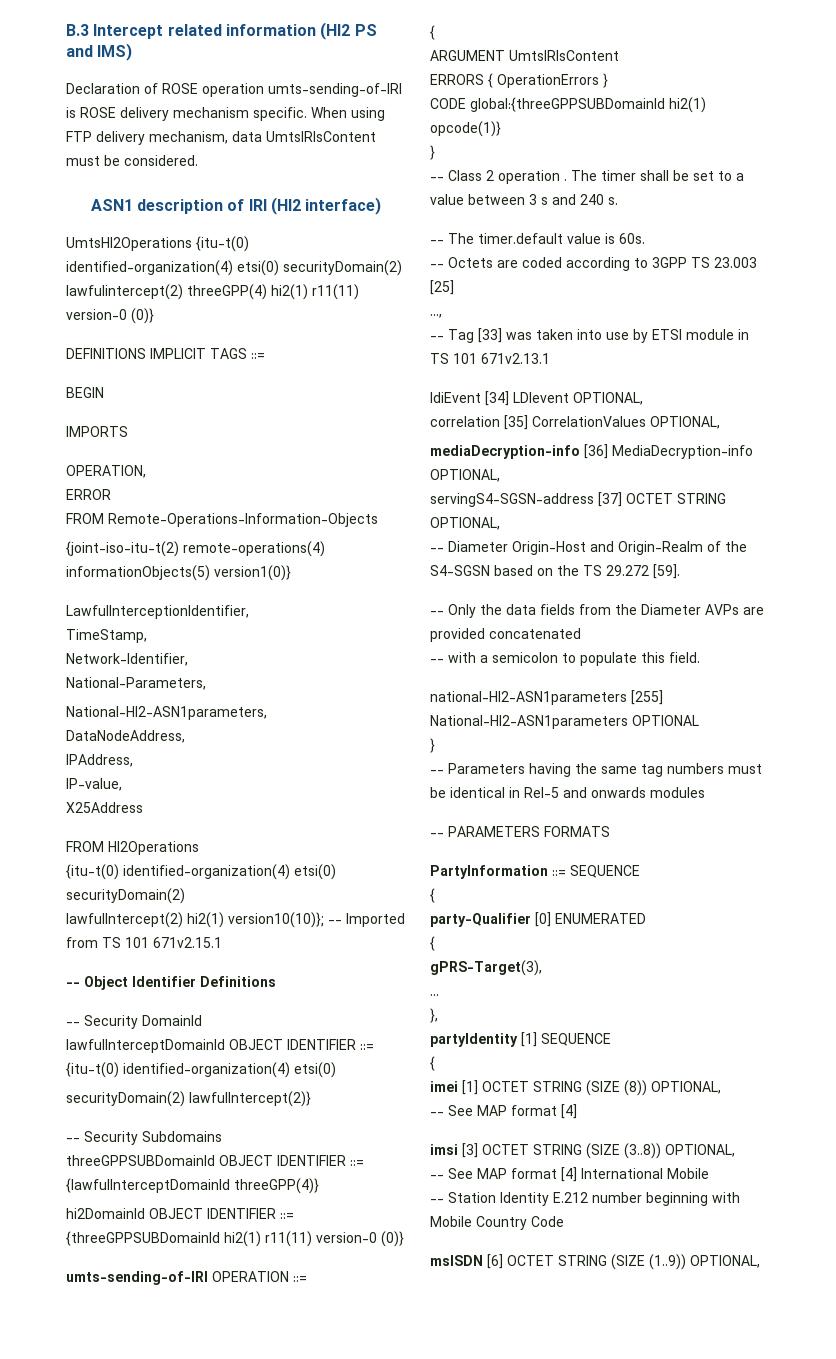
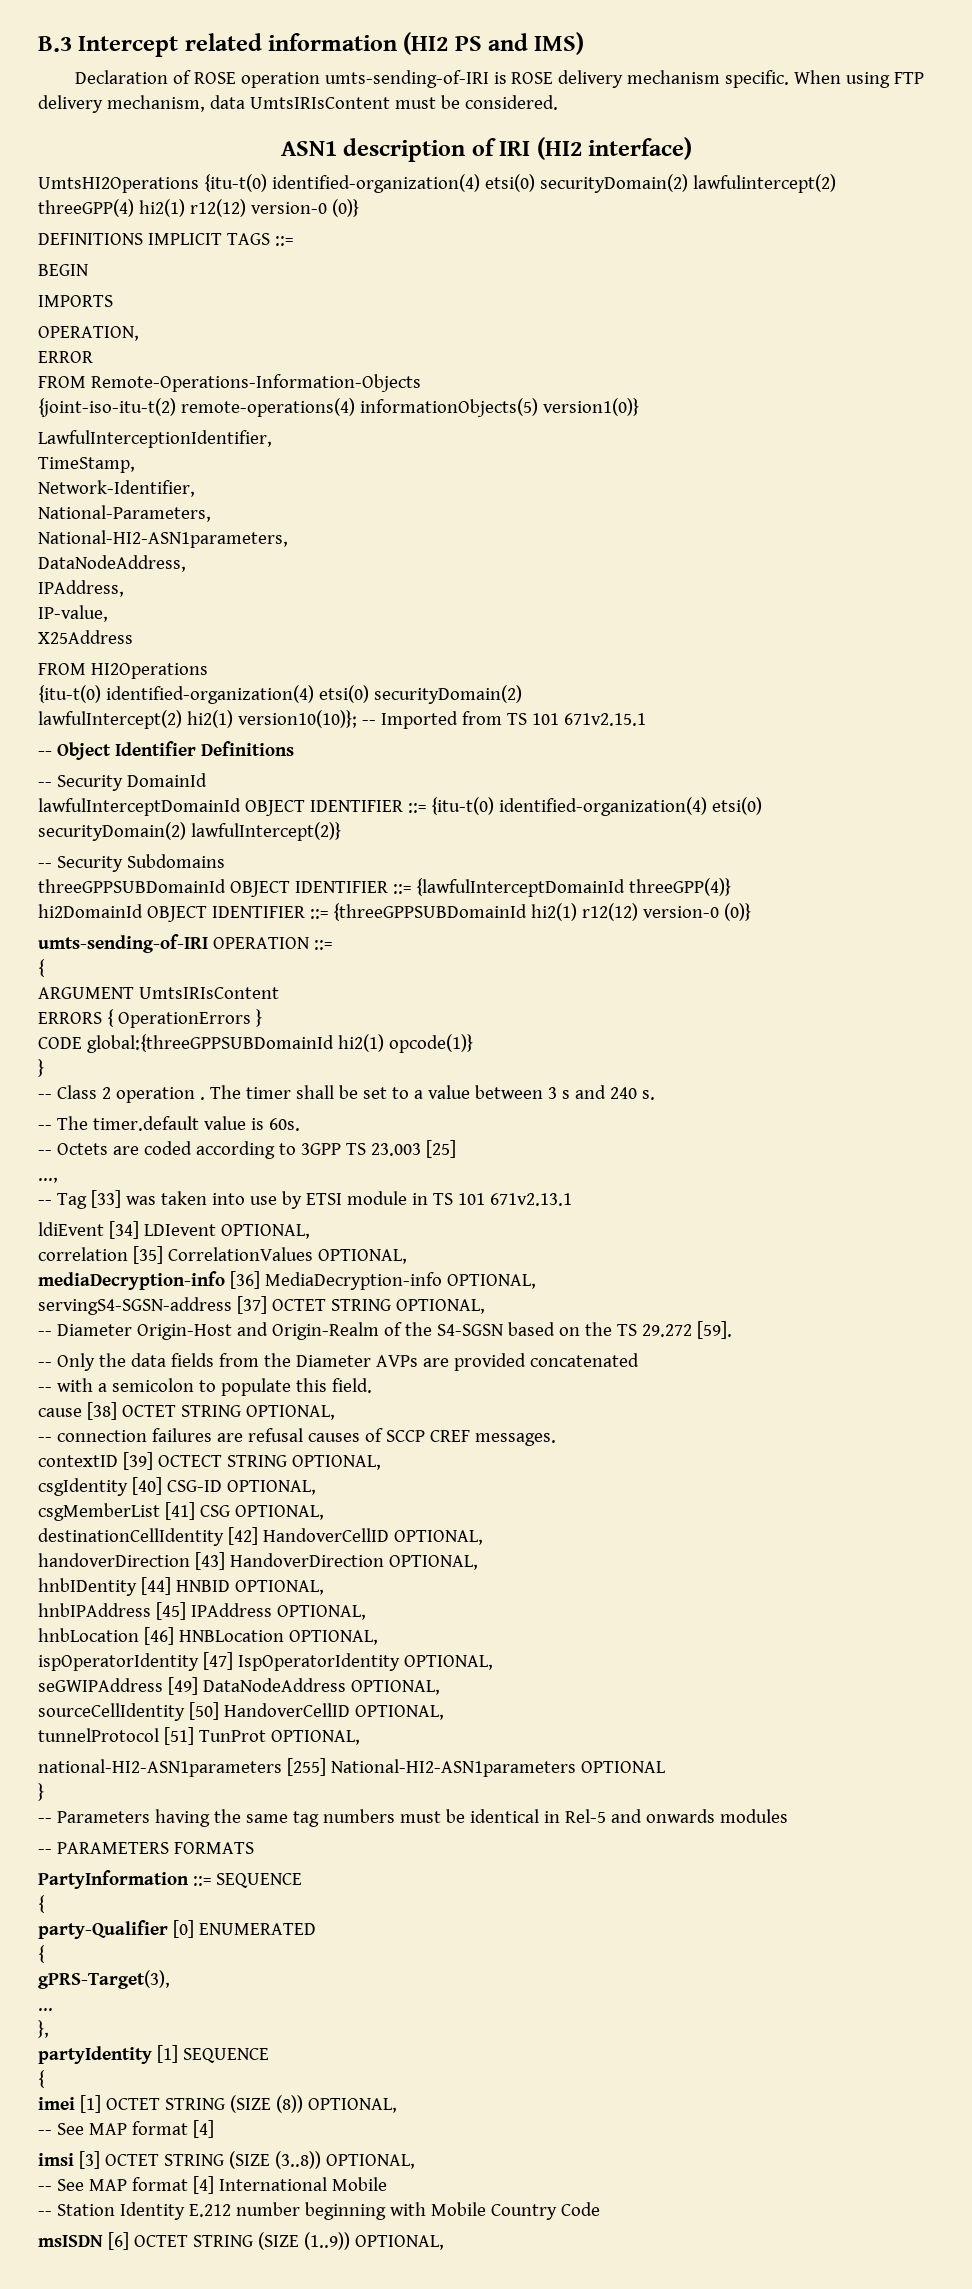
[312,284,359,300] r11(11) -> [189,199,246,217] r12(12)
[265,1231,312,1247] r11(11) -> [581,903,638,921] r12(12)
(700, 657) none -> [38,1402,335,1420] [38,1428,556,1446] [38,1452,381,1470] [38,1477,316,1496] [38,1502,324,1521] [38,1527,483,1546] [38,1552,478,1570] [38,1577,324,1596] [38,1602,366,1620] [38,1627,378,1645] [38,1652,493,1671] [38,1677,440,1695] [38,1702,444,1721] [38,1727,360,1745] // cause [38] OCTET STRING OPTIONAL, // -- connection failures are refusal causes of SCCP CREF messages. // contextID [39] OCTECT STRING OPTIONAL, // csgIdentity [40] CSG-ID OPTIONAL, // csgMemberList [41] CSG OPTIONAL, // destinationCellIdentity [42] HandoverCellID OPTIONAL, // handoverDirection [43] HandoverDirection OPTIONAL, // hnbIDentity [44] HNBID OPTIONAL, // hnbIPAddress [45] IPAddress OPTIONAL, // hnbLocation [46] HNBLocation OPTIONAL, // ispOperatorIdentity [47] IspOperatorIdentity OPTIONAL, // seGWIPAddress [49] DataNodeAddress OPTIONAL, // sourceCellIdentity [50] HandoverCellID OPTIONAL, // tunnelProtocol [51] TunProt OPTIONAL,

